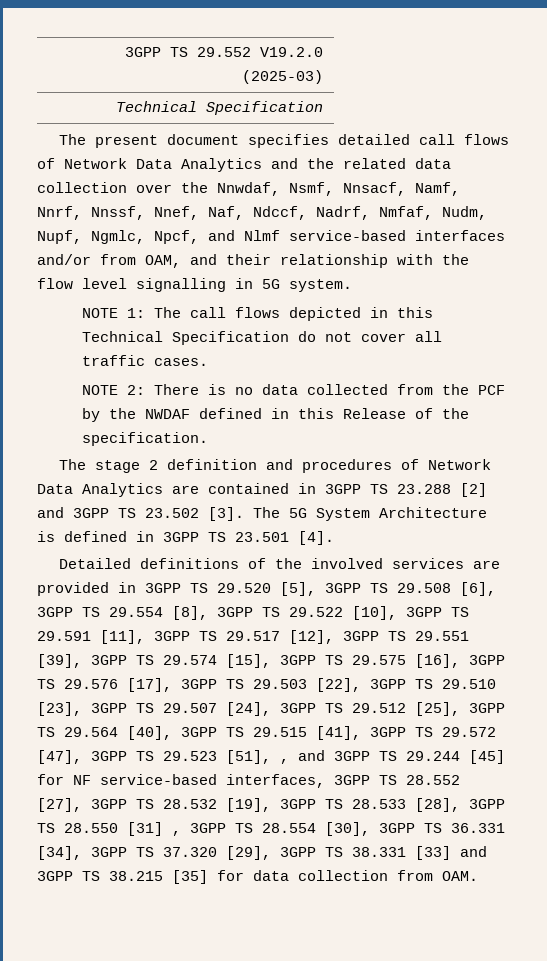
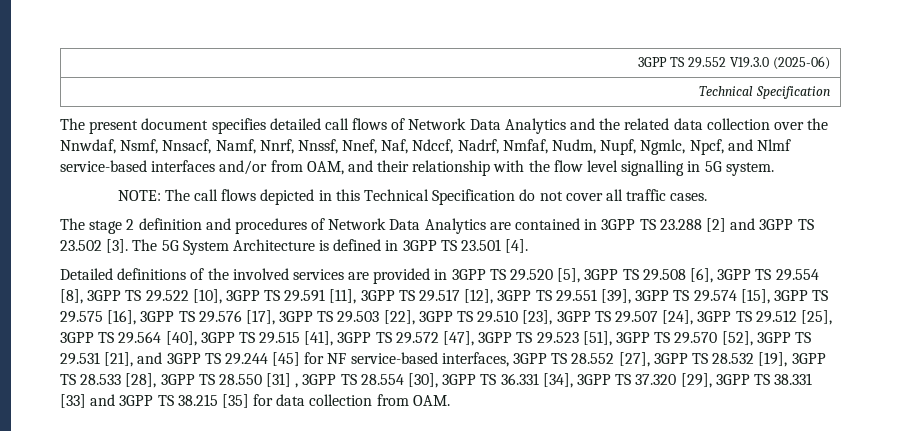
[259,47,323,57] [241,70,323,84] V19.2.0 (2025-03) -> [729,56,830,70] V19.3.0 (2025-06)
[81,308,145,318] NOTE 1: -> [117,190,161,201] NOTE:
[81,384,505,395] [81,408,469,422] [81,432,208,446] // NOTE 2: There is no data collected from the PCF by the NWDAF defined in this Release of the specification. -> (708, 197) none
[280,759,289,764] , -> [615,331,811,346] [60,352,134,367] 3GPP TS 29.570 [52], 3GPP TS 29.531 [21],

